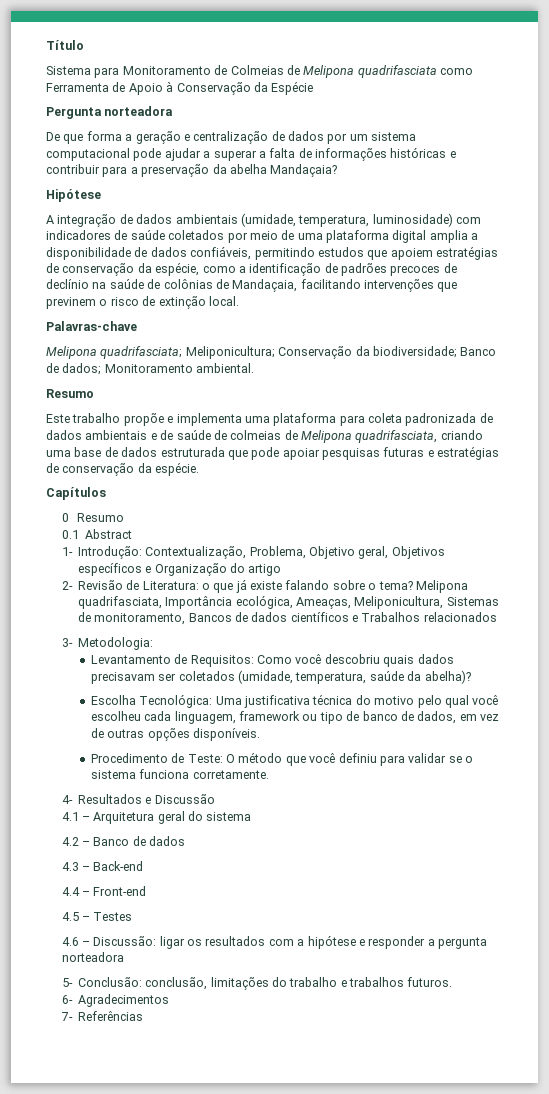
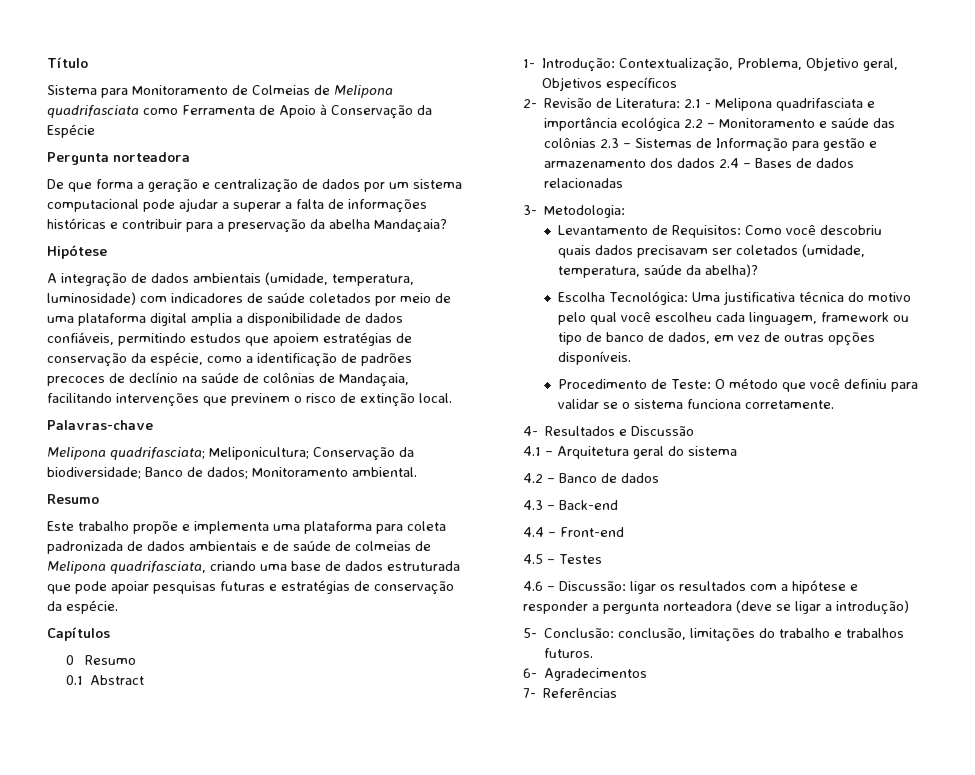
[145,563,282,576] e Organização do artigo -> (678, 84) none
[201,579,468,593] [77,595,499,609] [77,612,497,625] o que já existe falando sobre o tema? Melipona quadrifasciata, Importância ecológica, Ameaças, Meliponicultura, Sistemas de monitoramento, Bancos de dados científicos e Trabalhos relacionados -> [684,98,876,111] [544,117,896,131] [544,137,878,152] [544,158,855,168] [544,178,624,188] 2.1 - Melipona quadrifasciata e importância ecológica 2.2 – Monitoramento e saúde das colônias 2.3 – Sistemas de Informação para gestão e armazenamento dos dados 2.4 – Bases de dados relacionadas
(124, 957) none -> [736,600,910,615] (deve se ligar a introdução)

